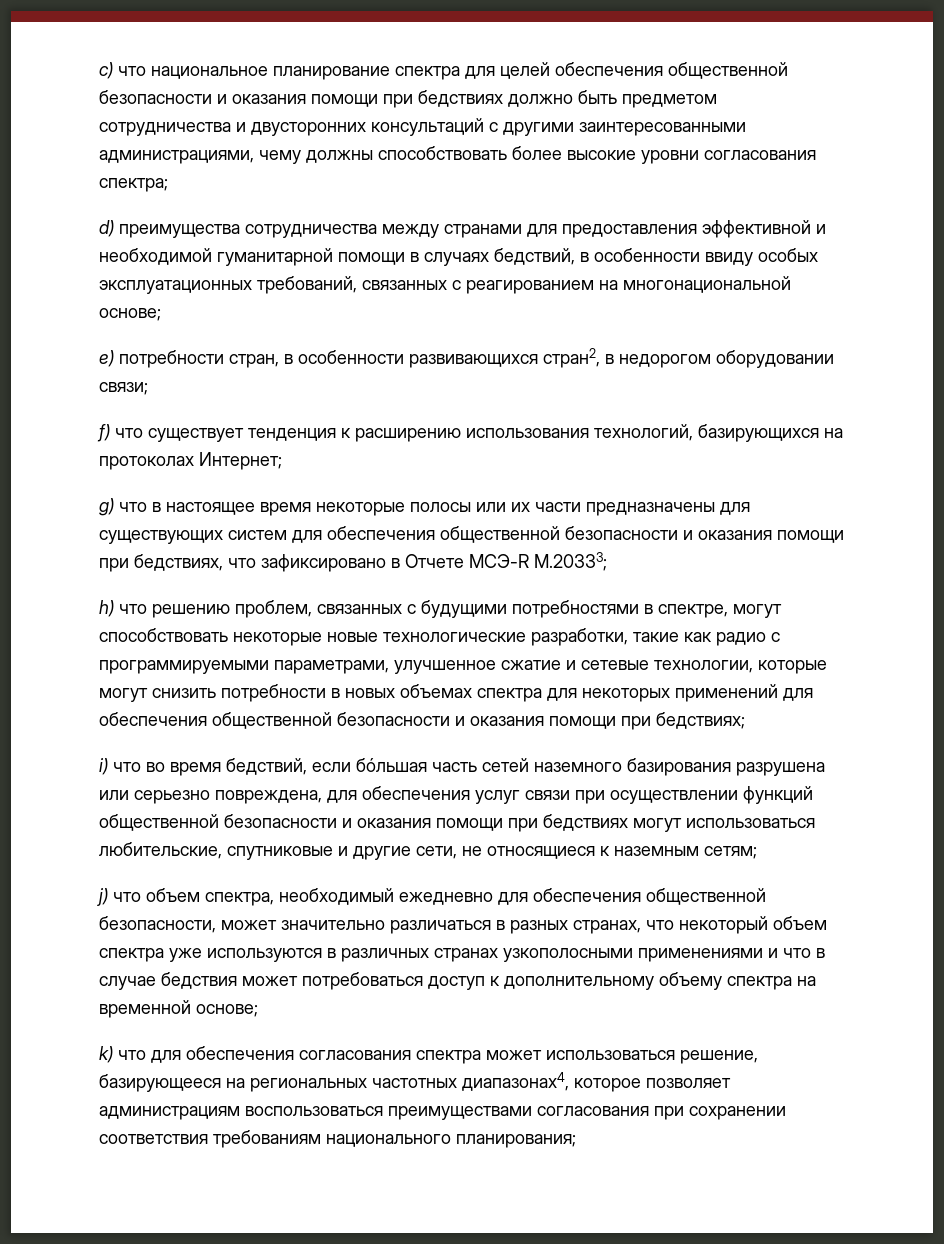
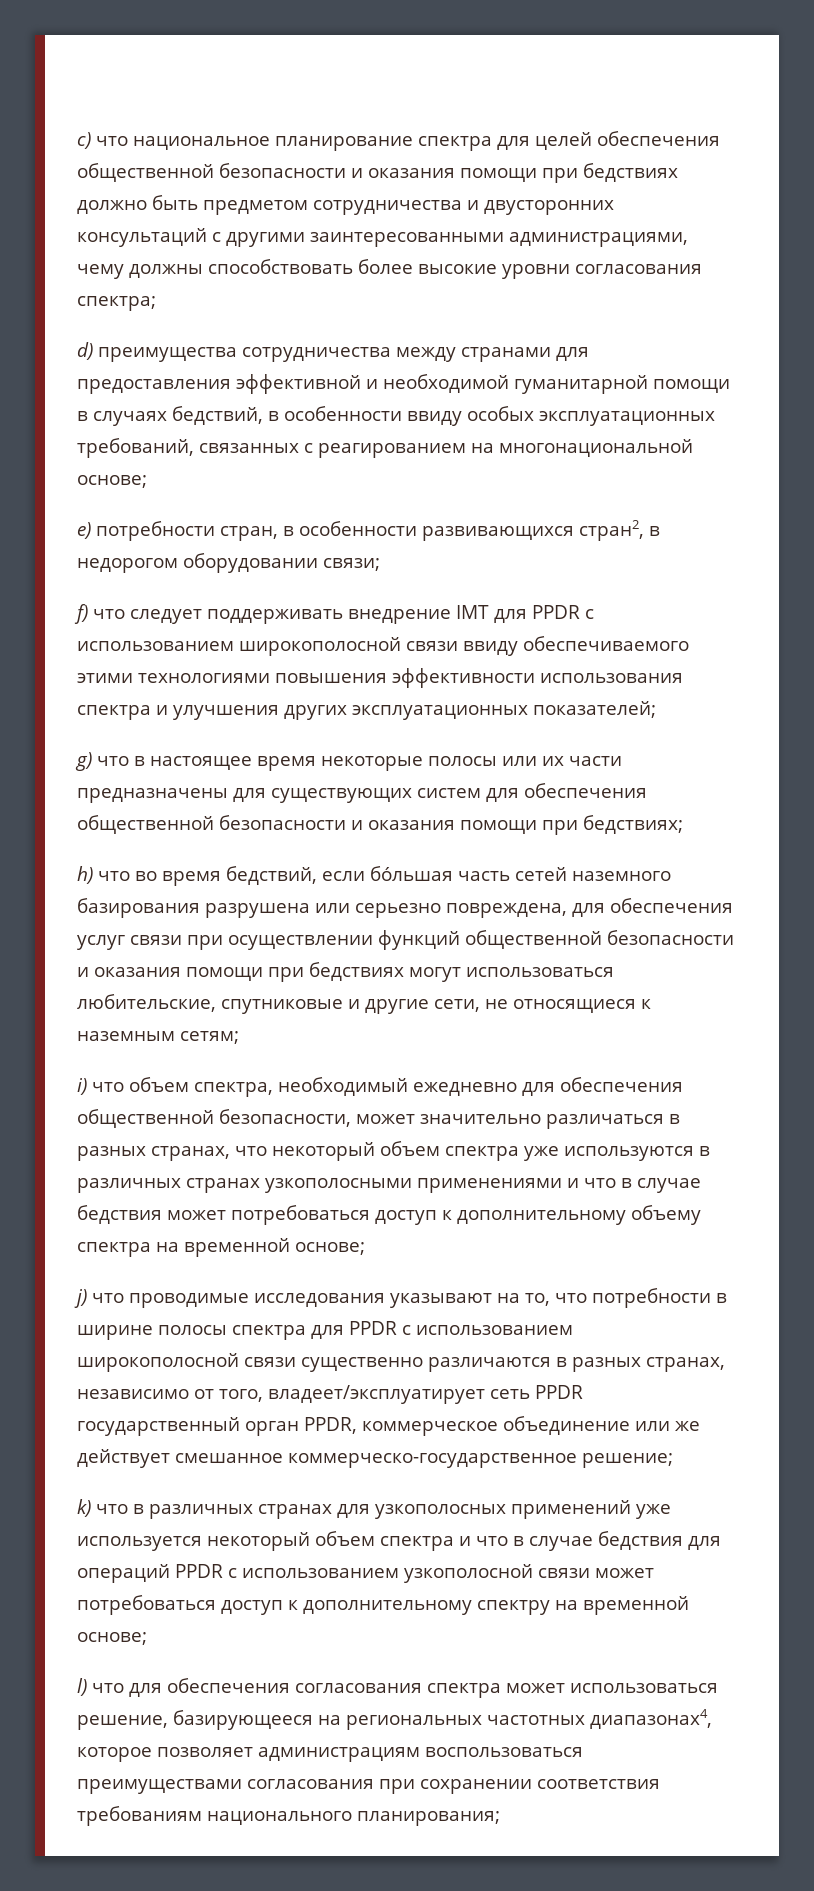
[148,424,843,442] [99,452,282,470] существует тенденция к расширению использования технологий, базирующихся на протоколах Интернет; -> [130,605,594,624] [77,636,689,656] [77,668,683,688] [77,701,656,720] следует поддерживать внедрение IMT для PPDR с использованием широкополосной связи ввиду обеспечиваемого этими технологиями повышения эффективности использования спектра и улучшения других эксплуатационных показателей;
[134,552,607,572] [99,600,782,618] [99,628,780,646] [99,660,827,674] [99,684,813,702] [99,712,745,730] [99,758,108,775] бедствиях, что зафиксировано в Отчете МСЭ-R M.20333; // h) что решению проблем, связанных с будущими потребностями в спектре, могут способствовать некоторые новые технологические разработки, такие как радио с программируемыми параметрами, улучшенное сжатие и сетевые технологии, которые могут снизить потребности в новых объемах спектра для некоторых применений для обеспечения общественной безопасности и оказания помощи при бедствиях; // i) -> [583,815,683,834] [77,866,93,884] бедствиях; // h)
[97,888,108,906] j) -> [77,1078,87,1095] i)
[99,1046,113,1063] k) -> [74,1288,727,1308] [77,1321,573,1340] [77,1353,725,1372] [77,1385,583,1404] [77,1416,700,1436] [77,1449,673,1468] [77,1499,671,1519] [77,1531,721,1551] [77,1564,654,1583] [77,1595,689,1615] [77,1632,147,1645] [77,1678,87,1696] j) что проводимые исследования указывают на то, что потребности в ширине полосы спектра для PPDR с использованием широкополосной связи существенно различаются в разных странах, независимо от того, владеет/эксплуатирует сеть PPDR государственный орган PPDR, коммерческое объединение или же действует смешанное коммерческо-государственное решение; // k) что в различных странах для узкополосных применений уже используется некоторый объем спектра и что в случае бедствия для операций PPDR с использованием узкополосной связи может потребоваться доступ к дополнительному спектру на временной основе; // l)

